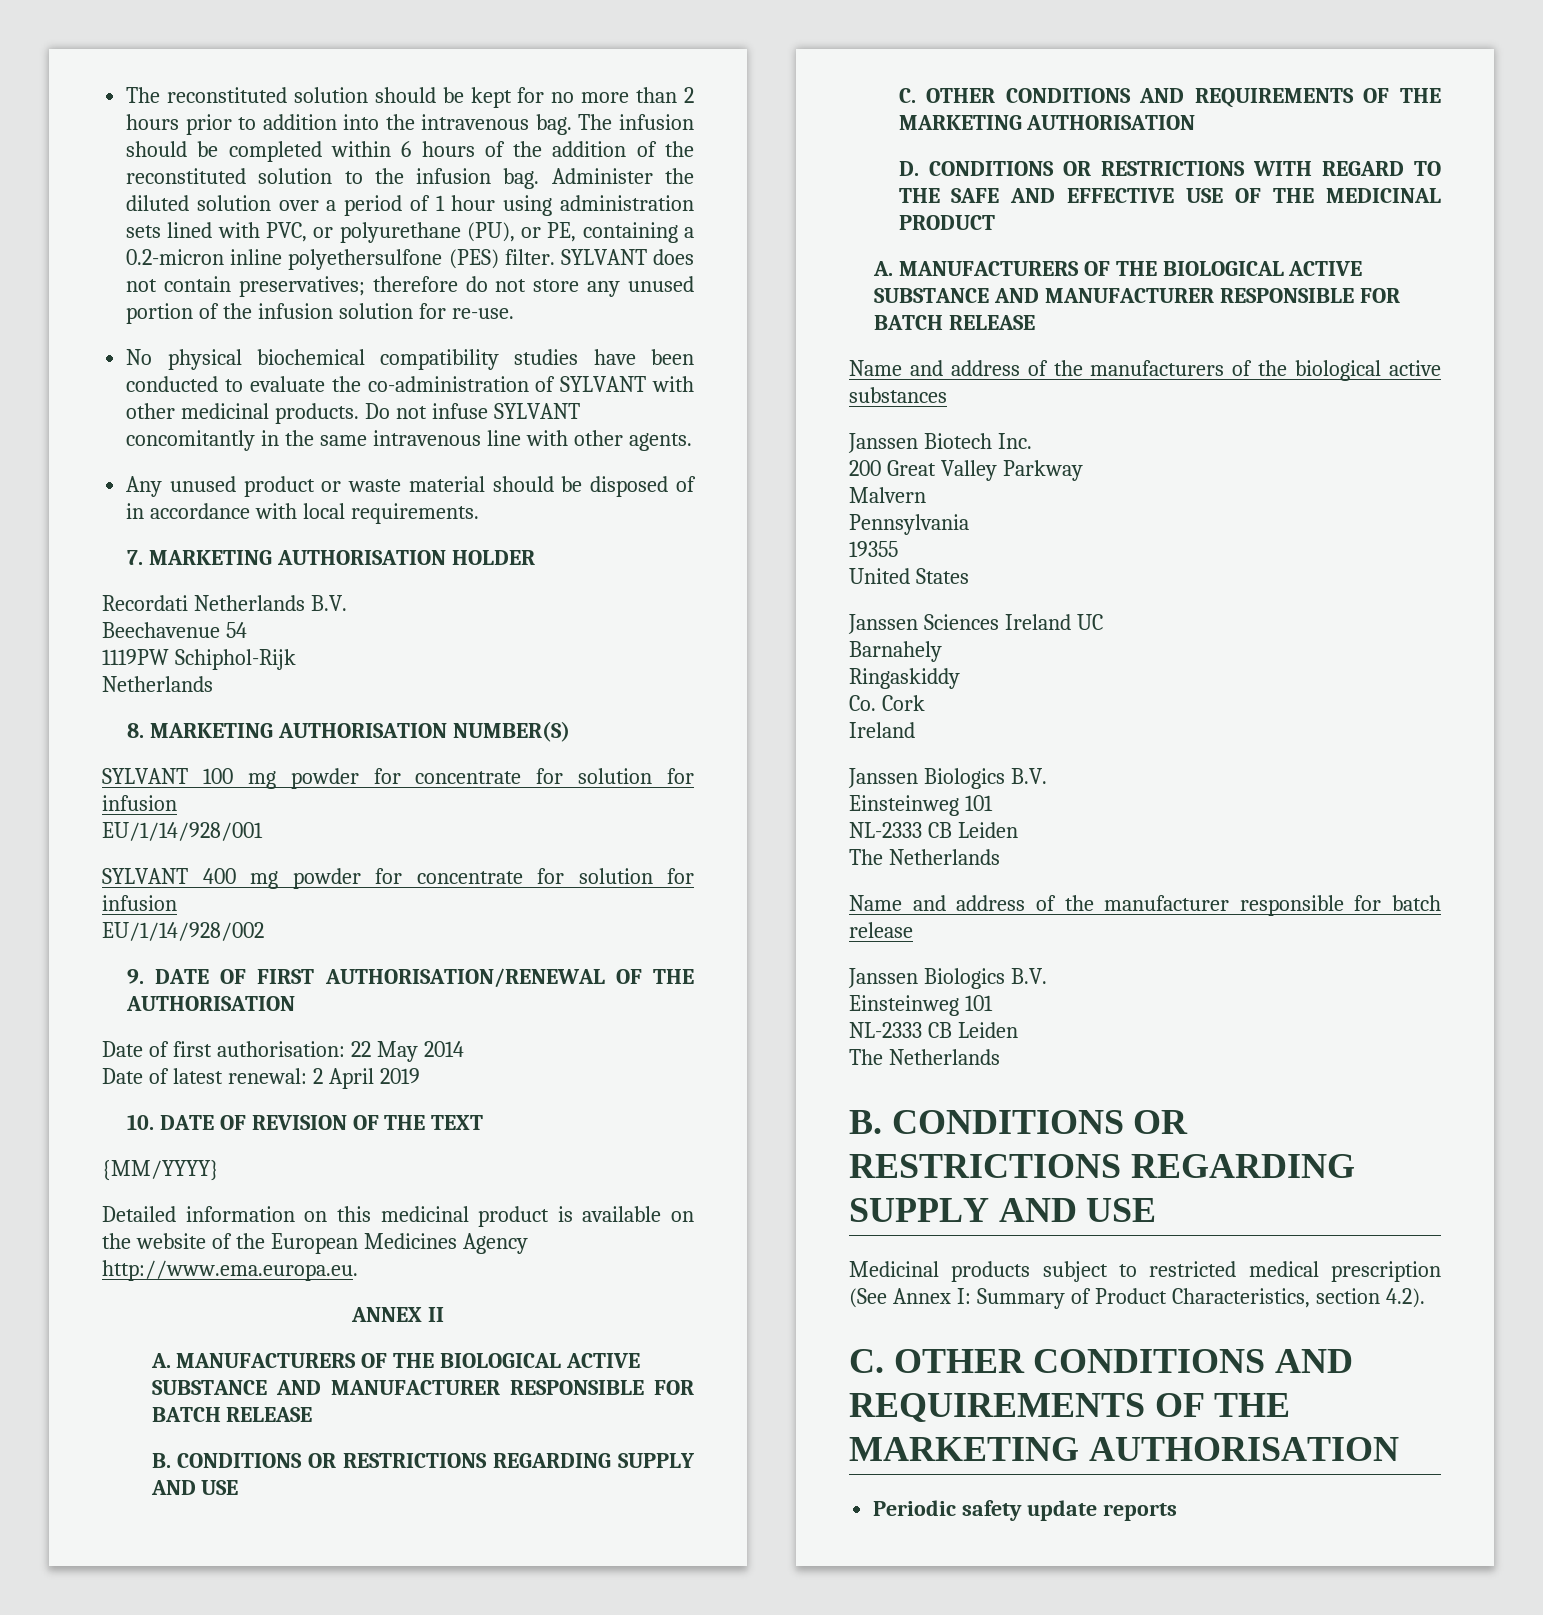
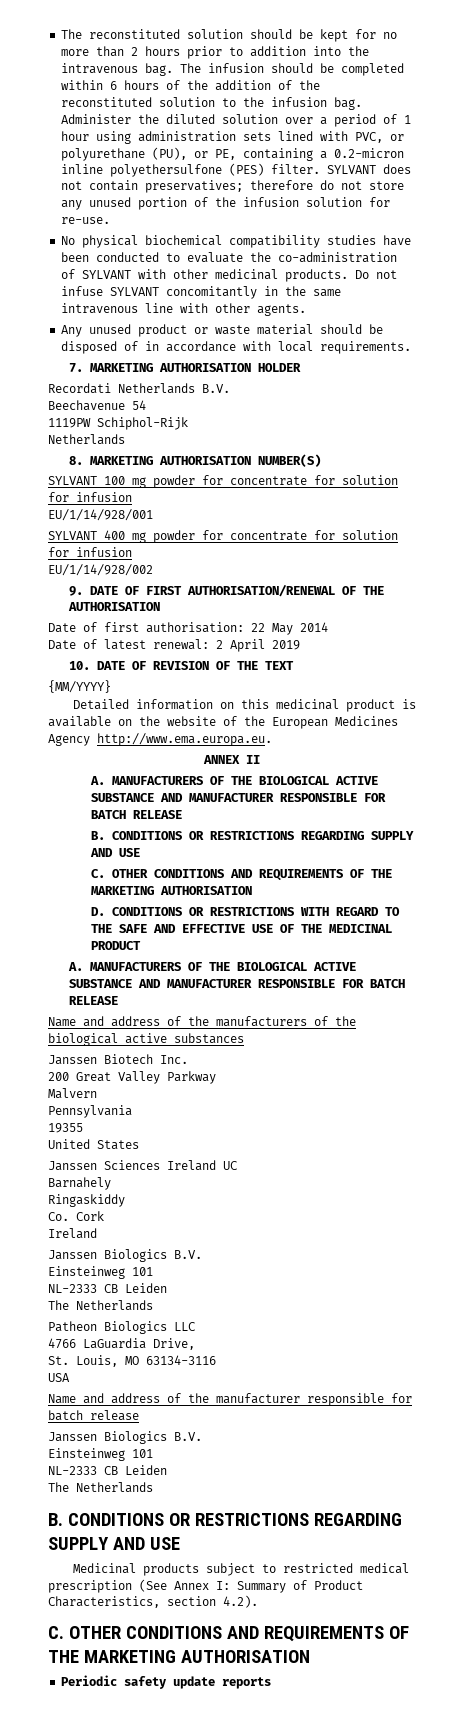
(1000, 857) none -> [48,1321,195,1334] [48,1338,195,1350] [48,1355,216,1367] [48,1373,70,1382] // Patheon Biologics LLC // 4766 LaGuardia Drive, // St. Louis, MO 63134-3116 // USA

